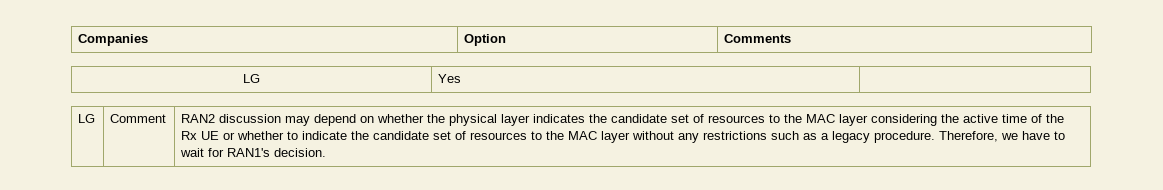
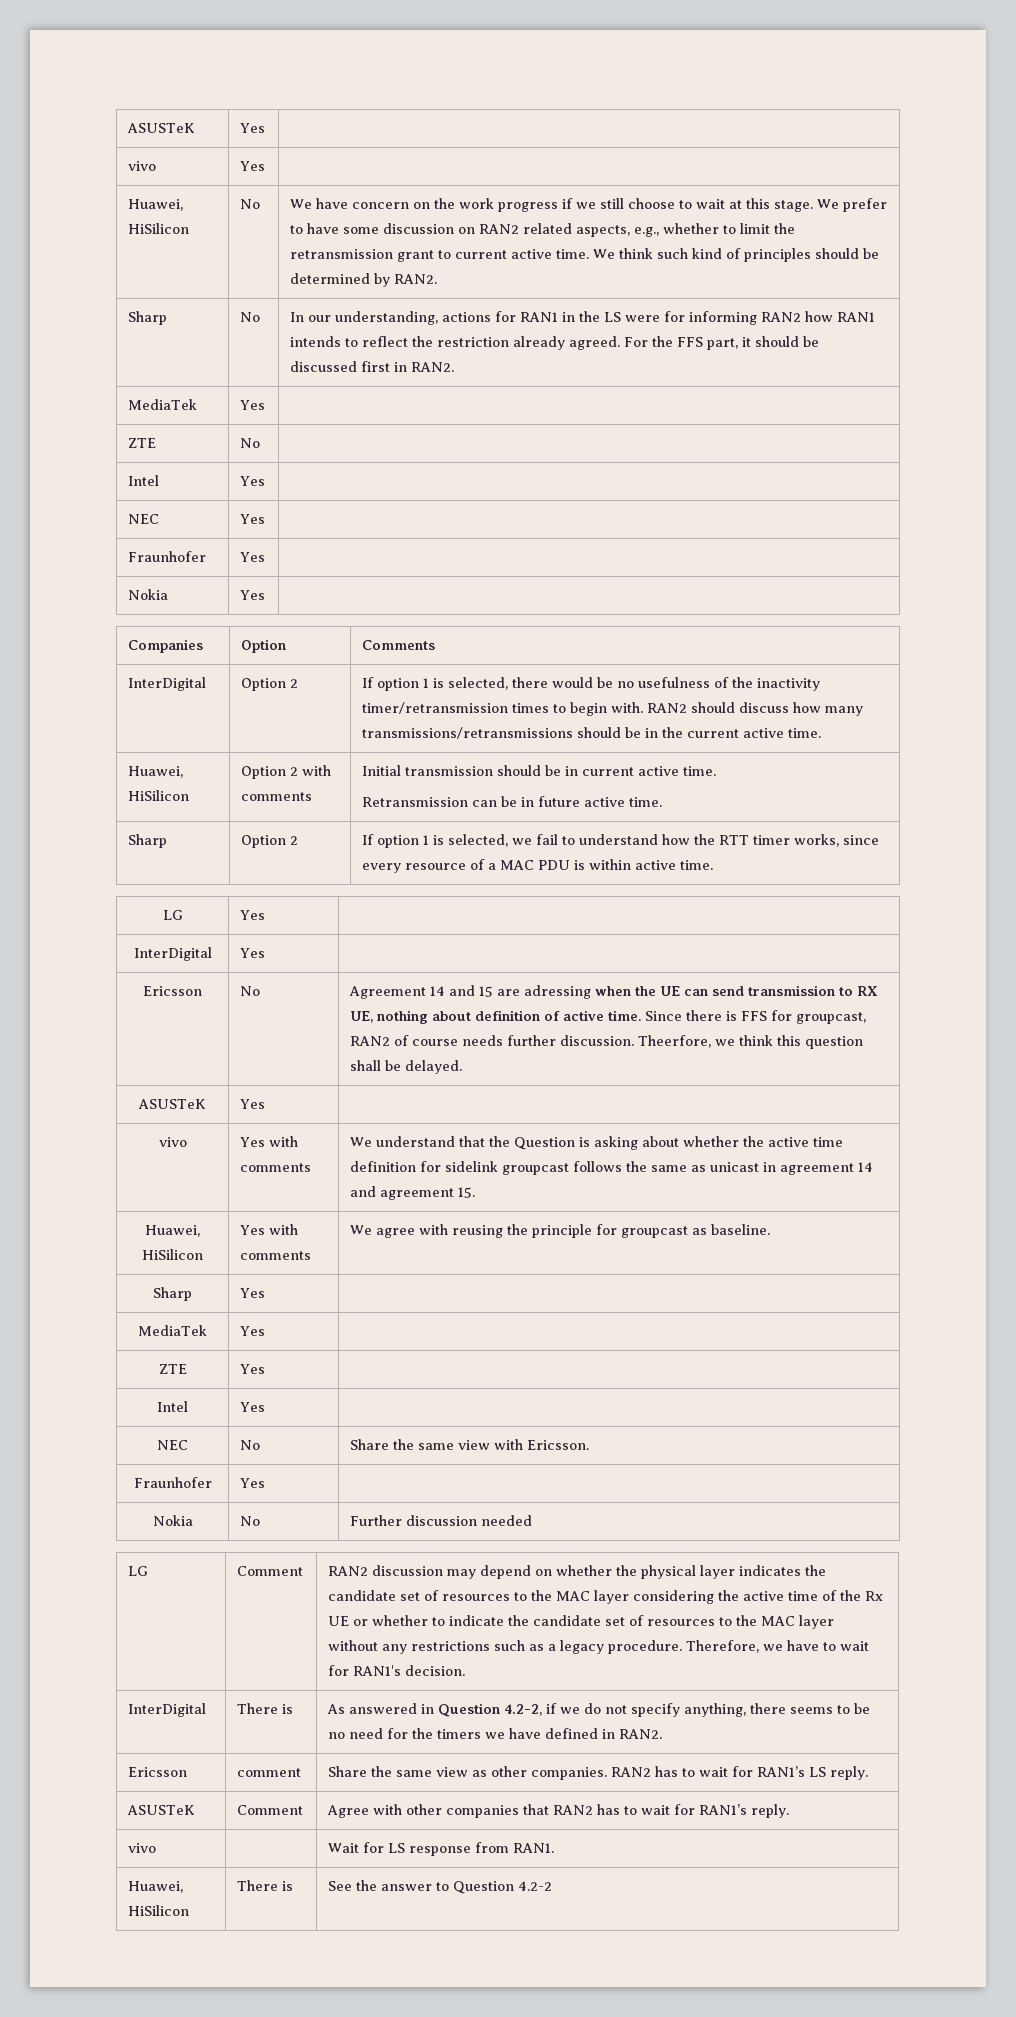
[78,34,149,46] [464,34,507,46] [724,34,792,43] [243,74,260,83] [438,74,462,83] Companies | Option | Comments // LG | Yes | -> [126,123,195,133] [239,123,265,133] [127,161,156,171] [239,161,265,171] [127,199,183,211] [127,223,189,234] [239,199,260,209] [289,198,887,212] [289,223,795,237] [289,248,879,262] [289,273,437,287] [127,311,167,325] [239,312,260,322] [289,311,875,325] [289,336,819,350] [289,361,454,372] [127,399,197,410] [239,400,265,410] [127,438,156,448] [239,438,260,448] [127,475,159,486] [239,476,265,486] [127,514,159,524] [239,514,265,524] [127,551,206,562] [239,552,265,562] [127,589,168,600] [239,590,265,600] [127,639,203,653] [240,639,286,653] [361,640,435,650] [127,677,206,691] [240,678,298,691] [361,677,820,691] [361,702,863,716] [361,727,821,739] [127,766,183,778] [127,790,189,801] [240,765,331,779] [240,792,312,801] [361,765,716,776] [361,796,662,807] [127,834,167,848] [240,835,298,848] [361,834,879,848] [361,859,713,873] [162,910,183,920] [239,910,265,920] [133,947,212,961] [239,948,265,958] [143,986,202,996] [239,986,260,996] [348,985,878,999] [349,1010,866,1024] [349,1035,863,1049] [349,1060,462,1074] [138,1099,207,1109] [239,1099,265,1109] [158,1137,187,1147] [239,1136,298,1147] [239,1163,311,1172] [349,1136,843,1150] [349,1161,873,1175] [349,1186,475,1200] [145,1225,200,1237] [142,1249,203,1260] [239,1224,298,1235] [239,1251,311,1260] [349,1224,770,1238] [153,1287,192,1301] [239,1288,265,1298] [138,1325,208,1336] [239,1326,265,1336] [158,1364,187,1374] [239,1364,265,1374] [157,1401,188,1412] [239,1402,265,1412] [157,1440,188,1450] [239,1440,260,1450] [349,1439,589,1450] [133,1477,212,1488] [239,1478,265,1488] [152,1515,193,1526] [239,1516,260,1526] [349,1515,532,1526] ASUSTeK | Yes | // vivo | Yes | // Huawei, HiSilicon | No | We have concern on the work progress if we still choose to wait at this stage. We prefer to have some discussion on RAN2 related aspects, e.g., whether to limit the retransmission grant to current active time. We think such kind of principles should be determined by RAN2. // Sharp | No | In our understanding, actions for RAN1 in the LS were for informing RAN2 how RAN1 intends to reflect the restriction already agreed. For the FFS part, it should be discussed first in RAN2. // MediaTek | Yes | // ZTE | No | // Intel | Yes | // NEC | Yes | // Fraunhofer | Yes | // Nokia | Yes | // Companies | Option | Comments // InterDigital | Option 2 | If option 1 is selected, there would be no usefulness of the inactivity timer/retransmission times to begin with. RAN2 should discuss how many transmissions/retransmissions should be in the current active time. // Huawei, HiSilicon | Option 2 with comments | Initial transmission should be in current active time. // Retransmission can be in future active time. // Sharp | Option 2 | If option 1 is selected, we fail to understand how the RTT timer works, since every resource of a MAC PDU is within active time. // LG | Yes | // InterDigital | Yes | // Ericsson | No | Agreement 14 and 15 are adressing when the UE can send transmission to RX UE, nothing about definition of active time. Since there is FFS for groupcast, RAN2 of course needs further discussion. Theerfore, we think this question shall be delayed. // ASUSTeK | Yes | // vivo | Yes with comments | We understand that the Question is asking about whether the active time definition for sidelink groupcast follows the same as unicast in agreement 14 and agreement 15. // Huawei, HiSilicon | Yes with comments | We agree with reusing the principle for groupcast as baseline. // Sharp | Yes | // MediaTek | Yes | // ZTE | Yes | // Intel | Yes | // NEC | No | Share the same view with Ericsson. // Fraunhofer | Yes | // Nokia | No | Further discussion needed
(327, 152) none -> [127,1703,206,1717] [236,1703,293,1714] [326,1703,870,1717] [327,1728,662,1739] [127,1767,187,1777] [236,1768,301,1777] [327,1766,868,1780] [126,1805,195,1815] [236,1805,303,1815] [326,1804,789,1818] [127,1843,156,1853] [327,1842,554,1856] [127,1881,183,1893] [127,1905,189,1916] [236,1880,293,1891] [327,1880,552,1894] // InterDigital | There is | As answered in Question 4.2-2, if we do not specify anything, there seems to be no need for the timers we have defined in RAN2. // Ericsson | comment | Share the same view as other companies. RAN2 has to wait for RAN1’s LS reply. // ASUSTeK | Comment | Agree with other companies that RAN2 has to wait for RAN1’s reply. // vivo | | Wait for LS response from RAN1. // Huawei, HiSilicon | There is | See the answer to Question 4.2-2

